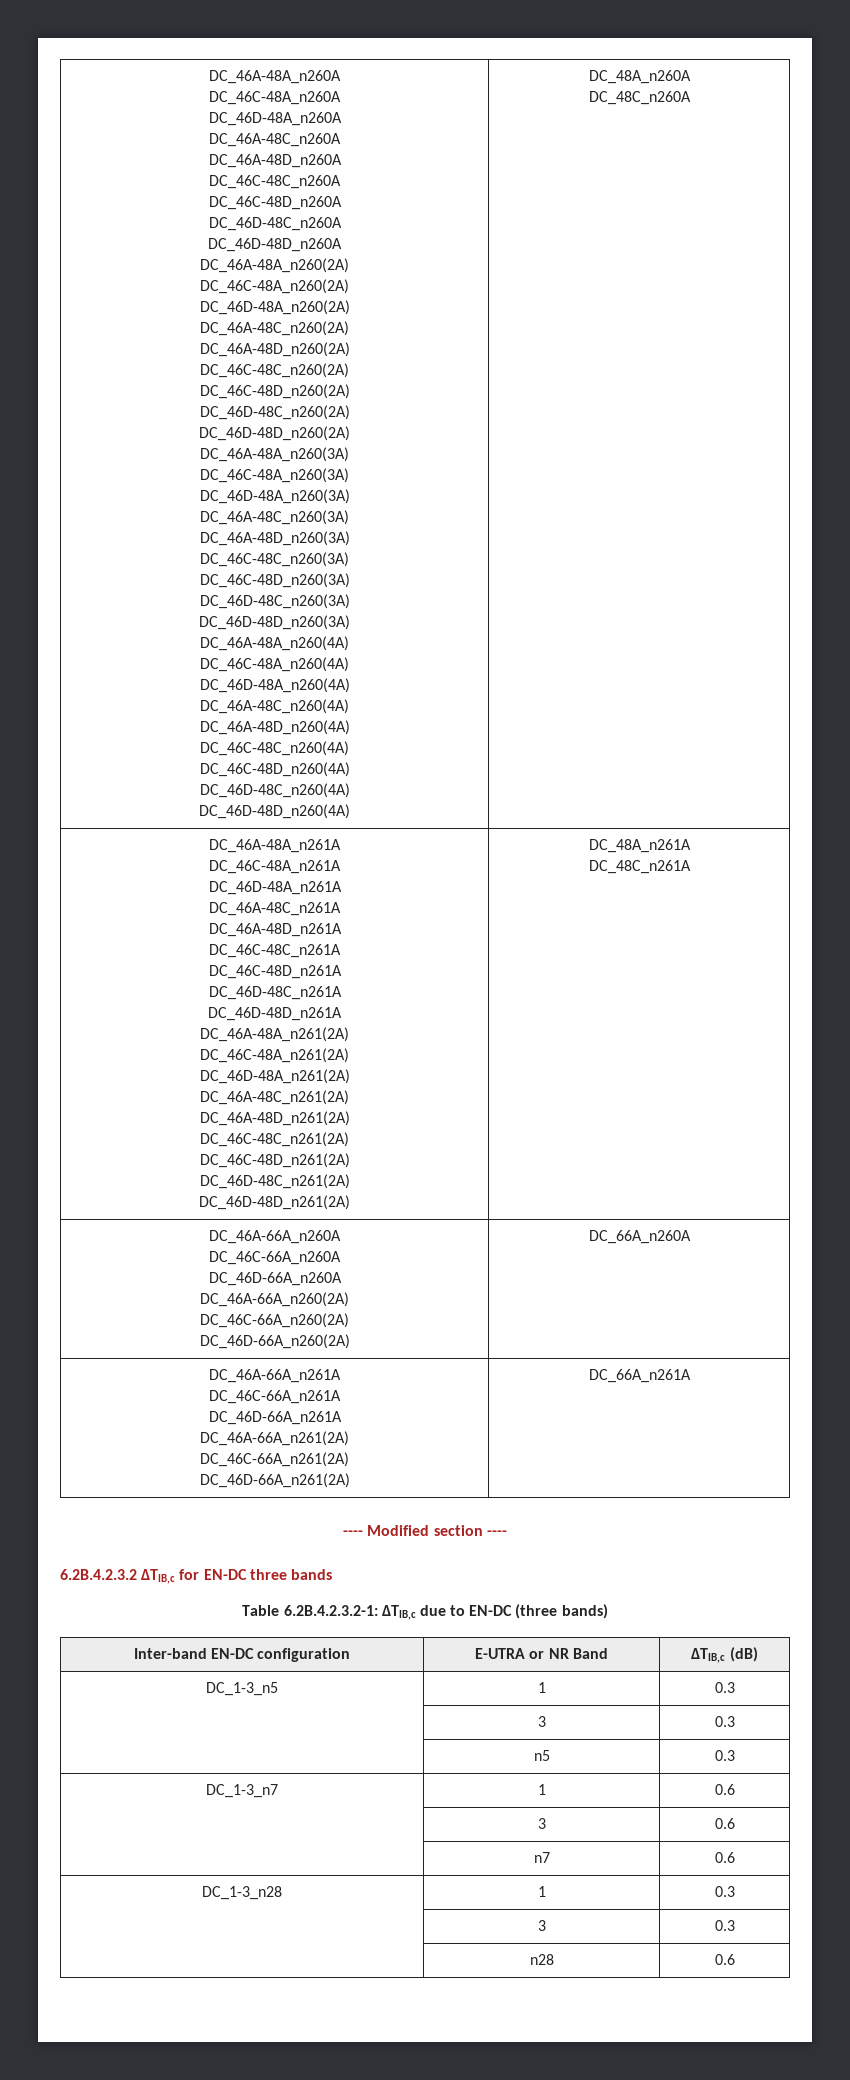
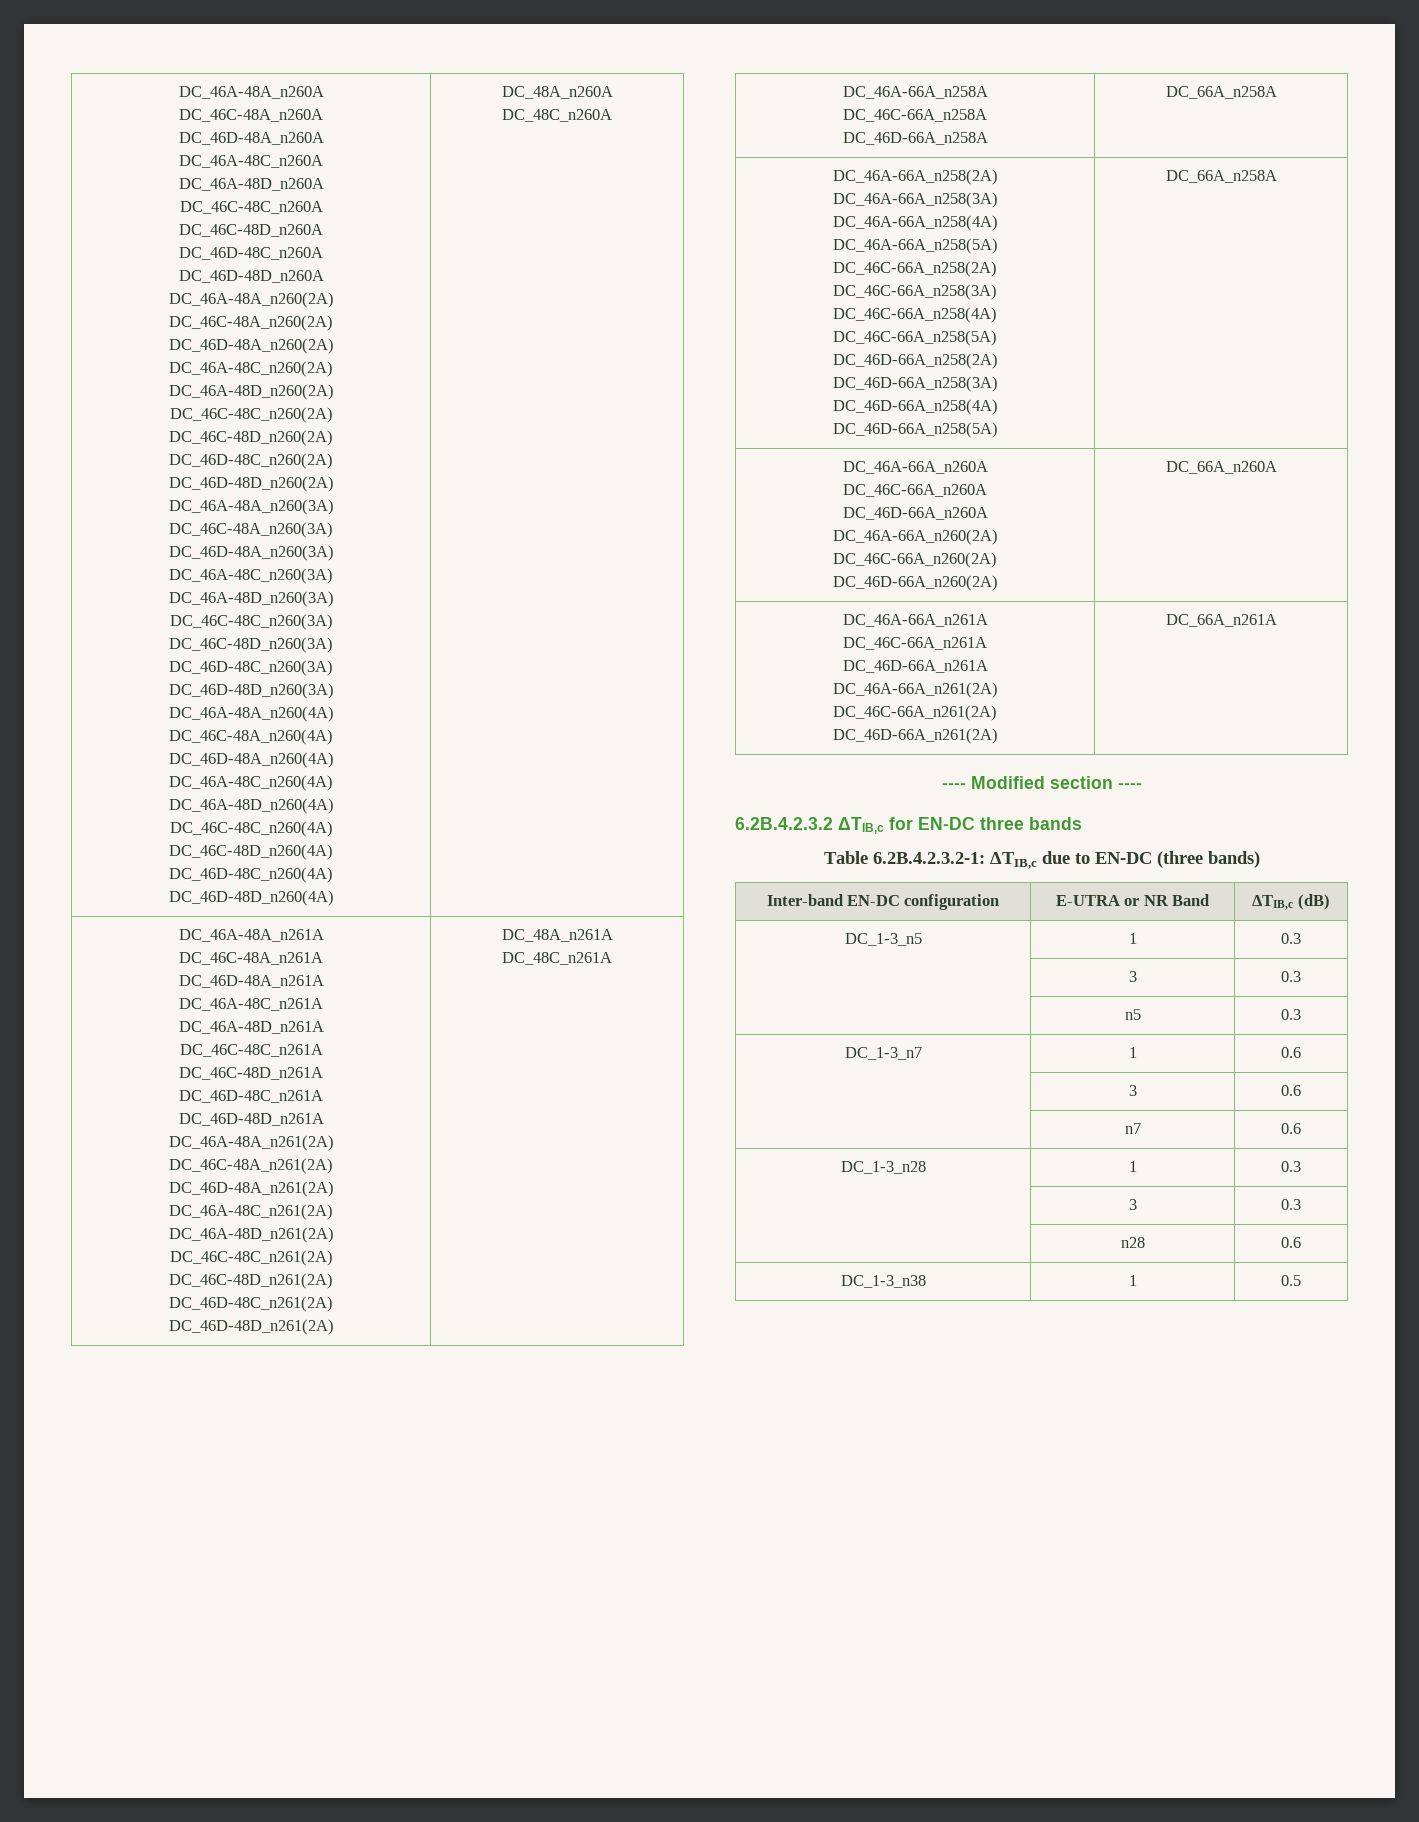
(691, 867) none -> [842,86,988,99] [843,109,987,122] [842,132,988,145] [1165,86,1277,99] [832,169,998,185] [832,192,998,208] [832,215,998,231] [832,238,998,254] [833,261,997,277] [833,284,997,300] [833,307,997,323] [833,330,997,346] [832,353,998,369] [832,376,998,392] [832,399,998,415] [832,422,998,438] [1165,170,1277,183] // DC_46A-66A_n258A // DC_46C-66A_n258A // DC_46D-66A_n258A | DC_66A_n258A // DC_46A-66A_n258(2A) // DC_46A-66A_n258(3A) // DC_46A-66A_n258(4A) // DC_46A-66A_n258(5A) // DC_46C-66A_n258(2A) // DC_46C-66A_n258(3A) // DC_46C-66A_n258(4A) // DC_46C-66A_n258(5A) // DC_46D-66A_n258(2A) // DC_46D-66A_n258(3A) // DC_46D-66A_n258(4A) // DC_46D-66A_n258(5A) | DC_66A_n258A
(735, 1959) none -> [840,1275,926,1288] [1128,1275,1137,1286] [1281,1275,1301,1286] // DC_1-3_n38 | 1 | 0.5

